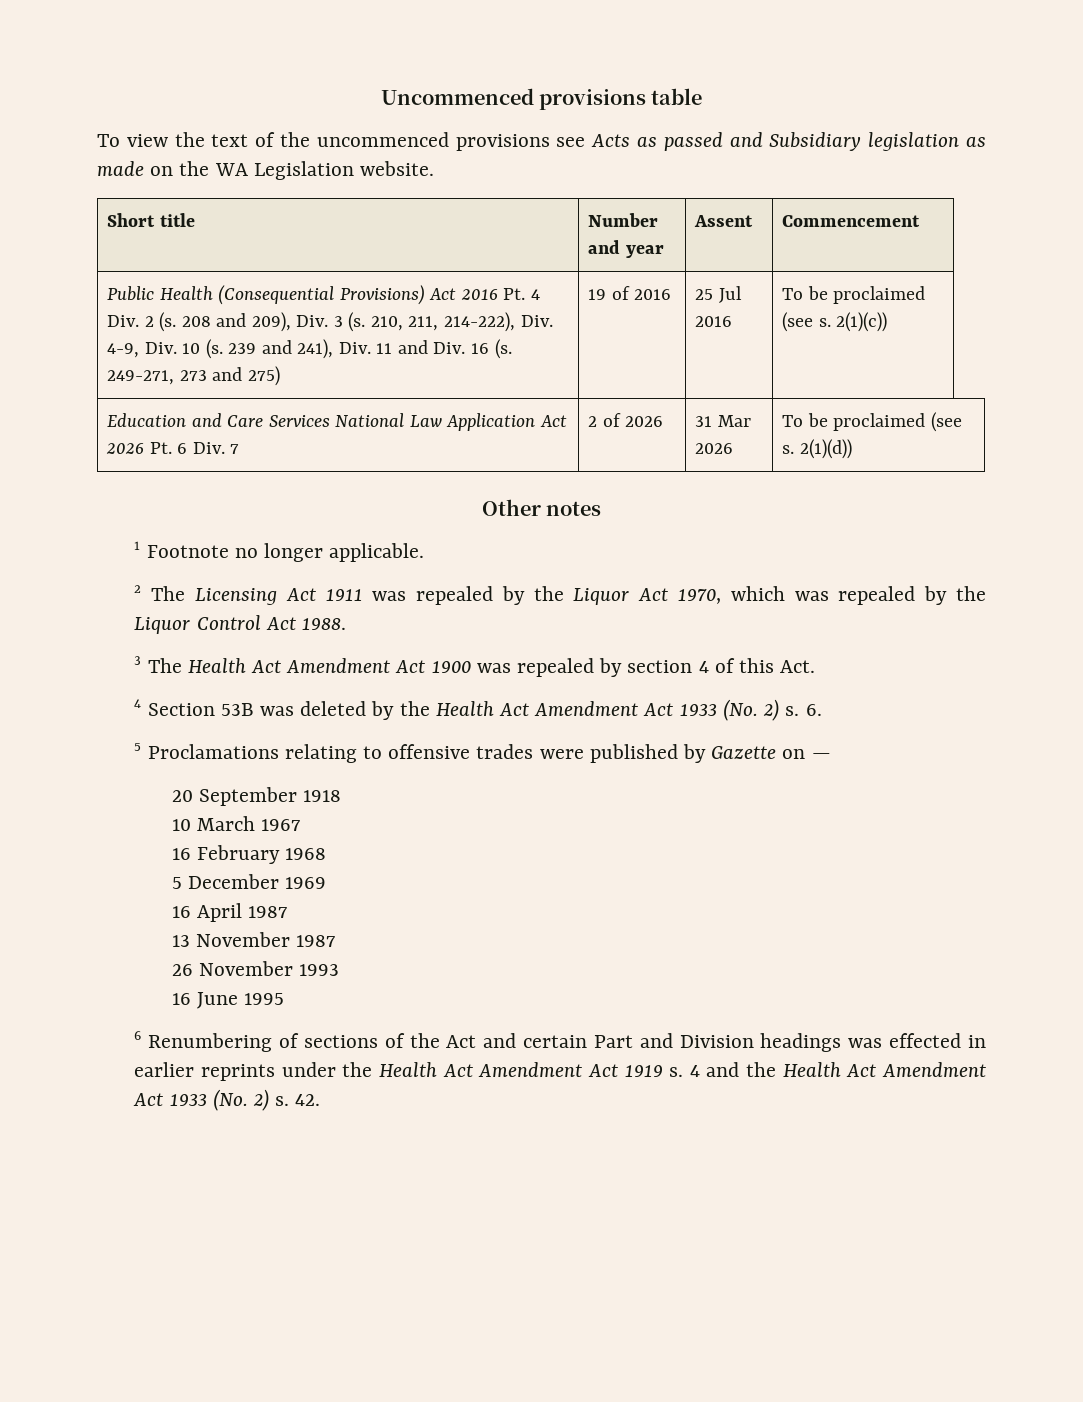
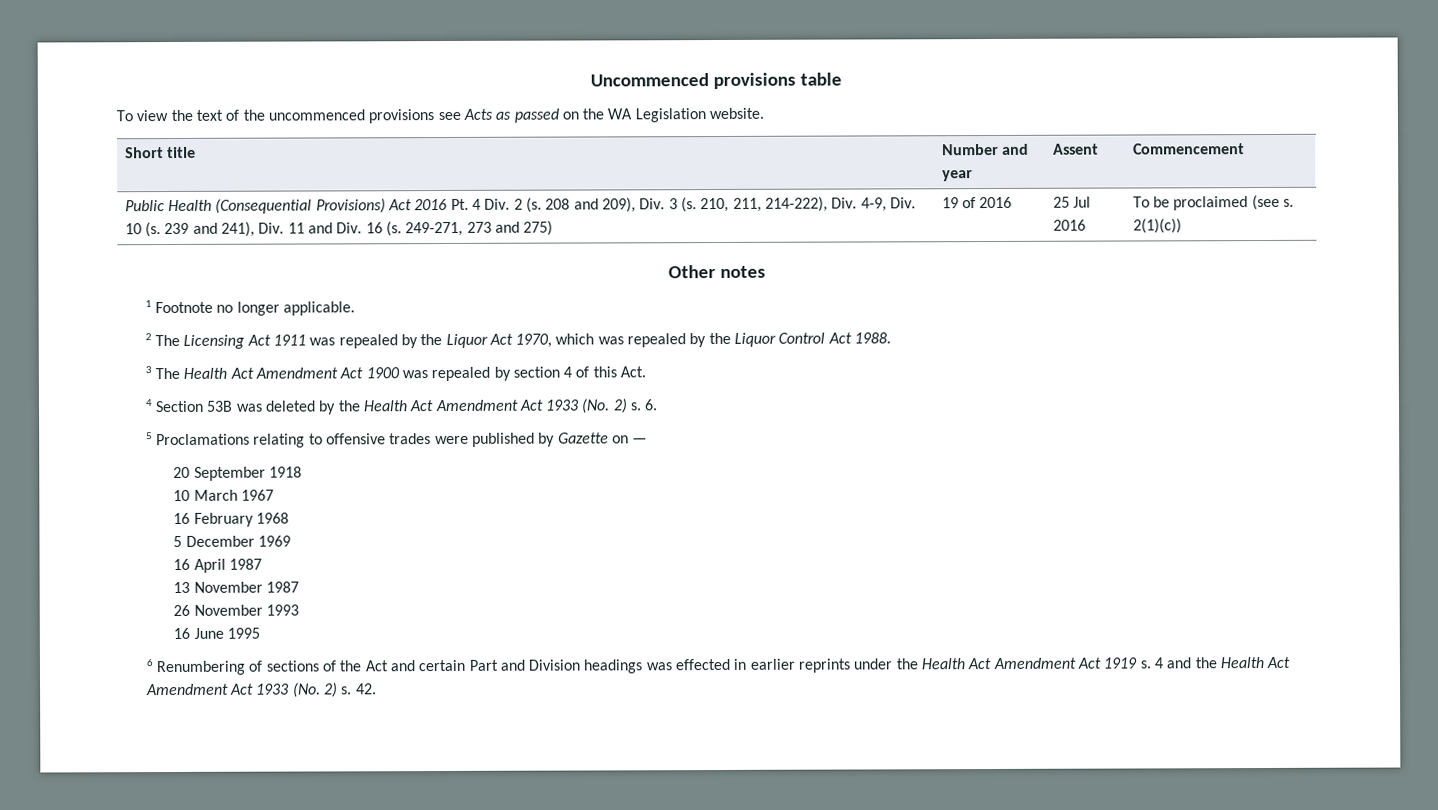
[729,132,986,151] [97,161,144,176] and Subsidiary legislation as made -> (559, 115) none
[107,413,567,431] [106,442,240,454] [588,413,664,427] [695,415,751,427] [695,443,734,454] [782,412,962,432] [782,439,852,459] // Education and Care Services National Law Application Act 2026 Pt. 6 Div. 7 | 2 of 2026 | 31 Mar 2026 | To be proclaimed (see s. 2(1)(d)) -> (1182, 226) none

